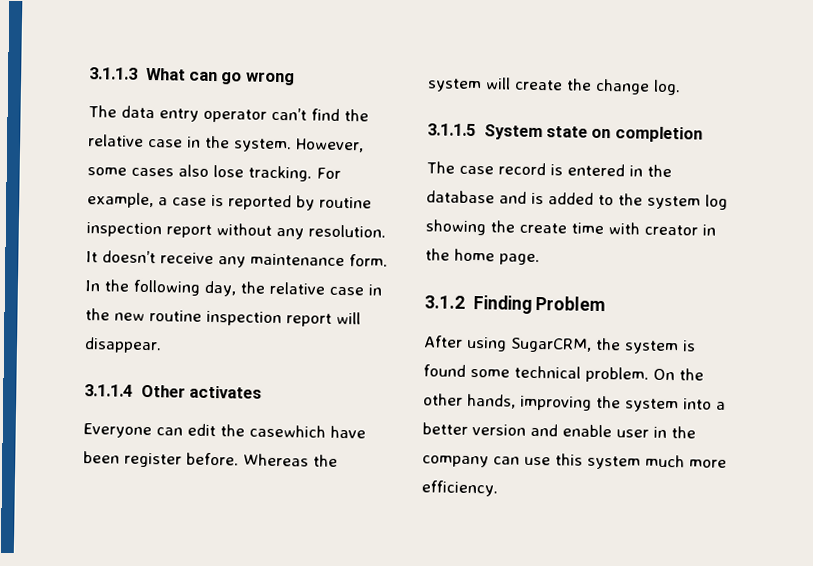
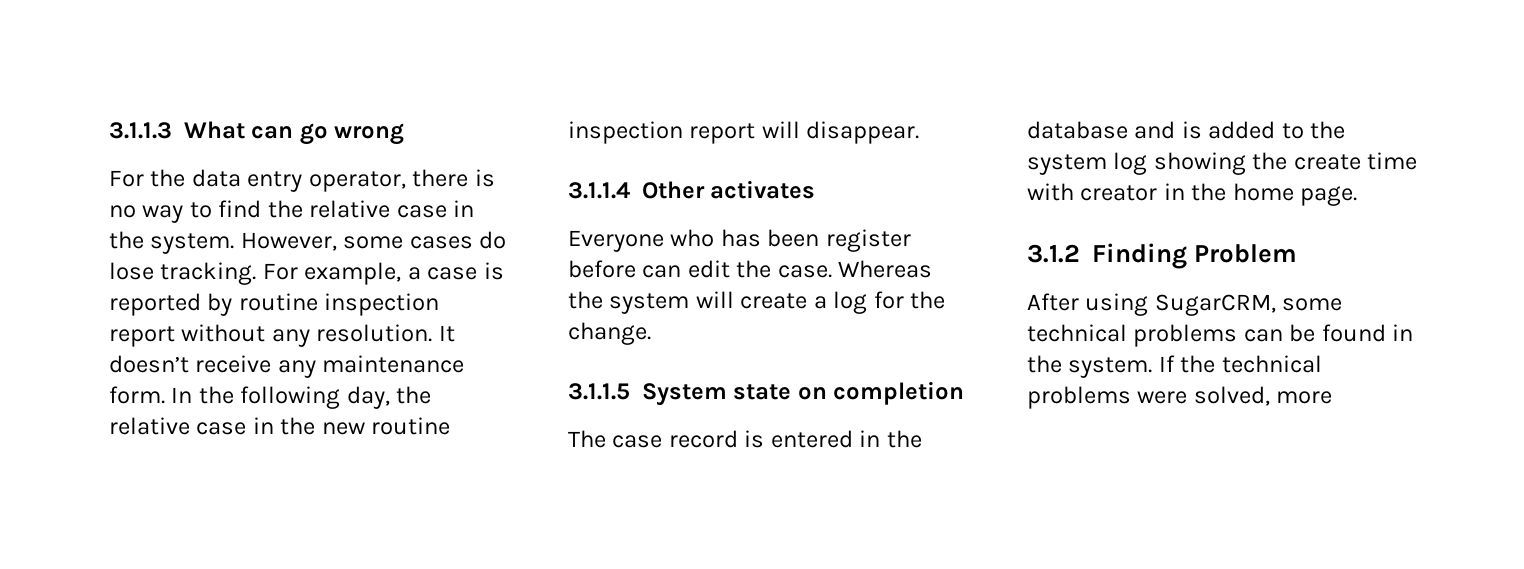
[88,105,307,123] The data entry operator can’t -> [109,169,495,192] [109,202,212,223] For the data entry operator, there is no way to
[178,164,209,177] also -> [479,231,507,249] do
[156,423,366,439] [83,451,239,468] can edit the casewhich have been register before. -> [670,229,911,252] [568,260,832,278] who has been register before can edit the case.
[566,78,681,96] the change log. -> [813,291,946,314] [568,322,651,345] a log for the change.
[595,337,696,355] [423,364,704,383] [423,393,726,413] [422,422,696,439] [422,453,727,470] [421,480,498,497] the system is found some technical problem. On the other hands, improving the system into a better version and enable user in the company can use this system much more efficiency. -> [1282,298,1343,311] [1027,324,1414,347] [1027,355,1322,378] [1027,386,1333,409] some technical problems can be found in the system. If the technical problems were solved, more

